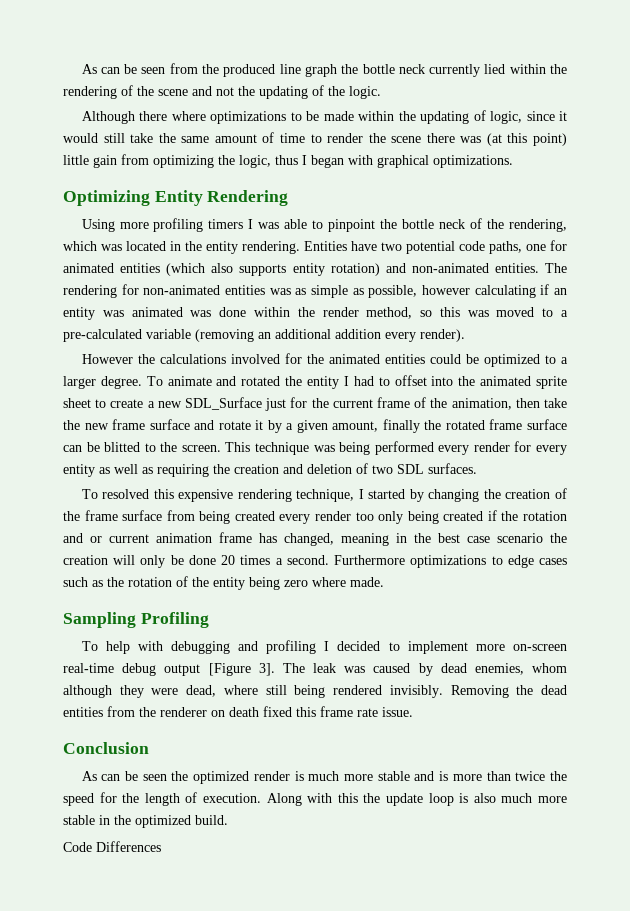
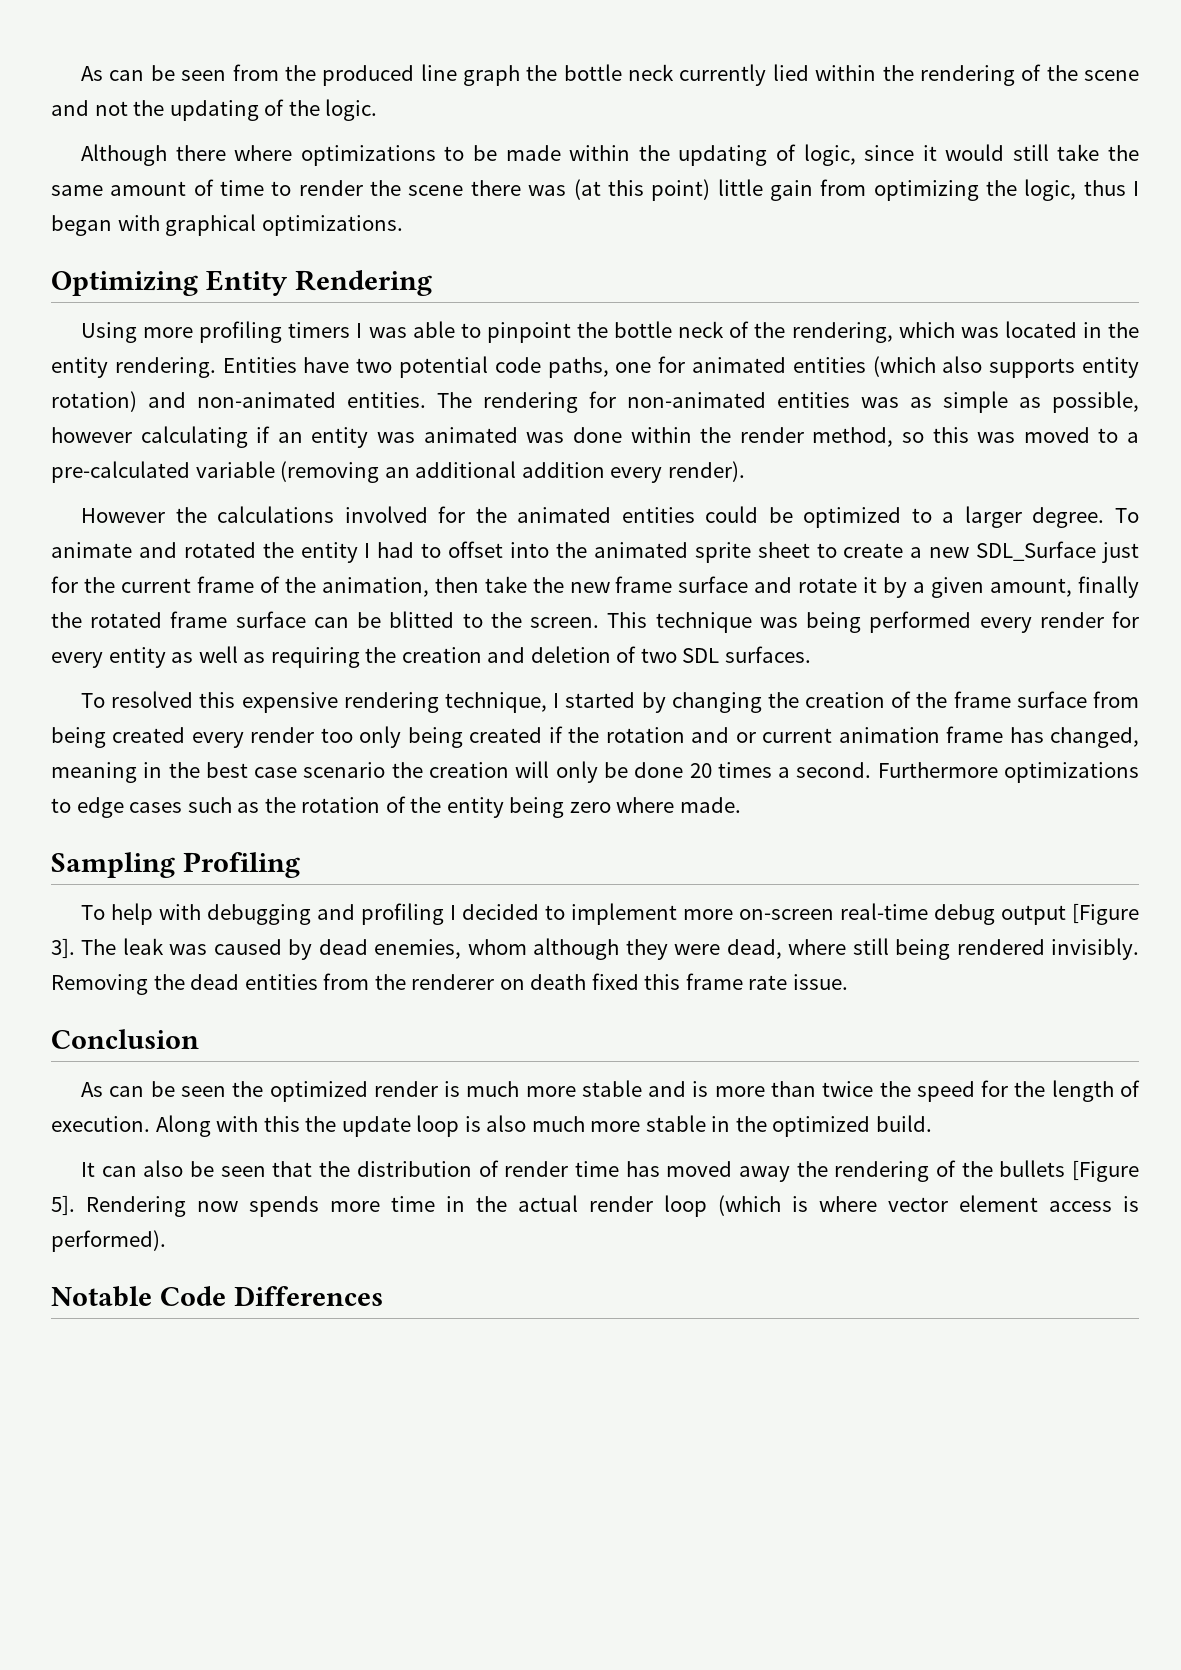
(228, 820) none -> [81,1160,1140,1182] [51,1195,1139,1217] [51,1230,166,1252] [51,1286,152,1307] It can also be seen that the distribution of render time has moved away the rendering of the bullets [Figure 5]. Rendering now spends more time in the actual render loop (which is where vector element access is performed). // Notable

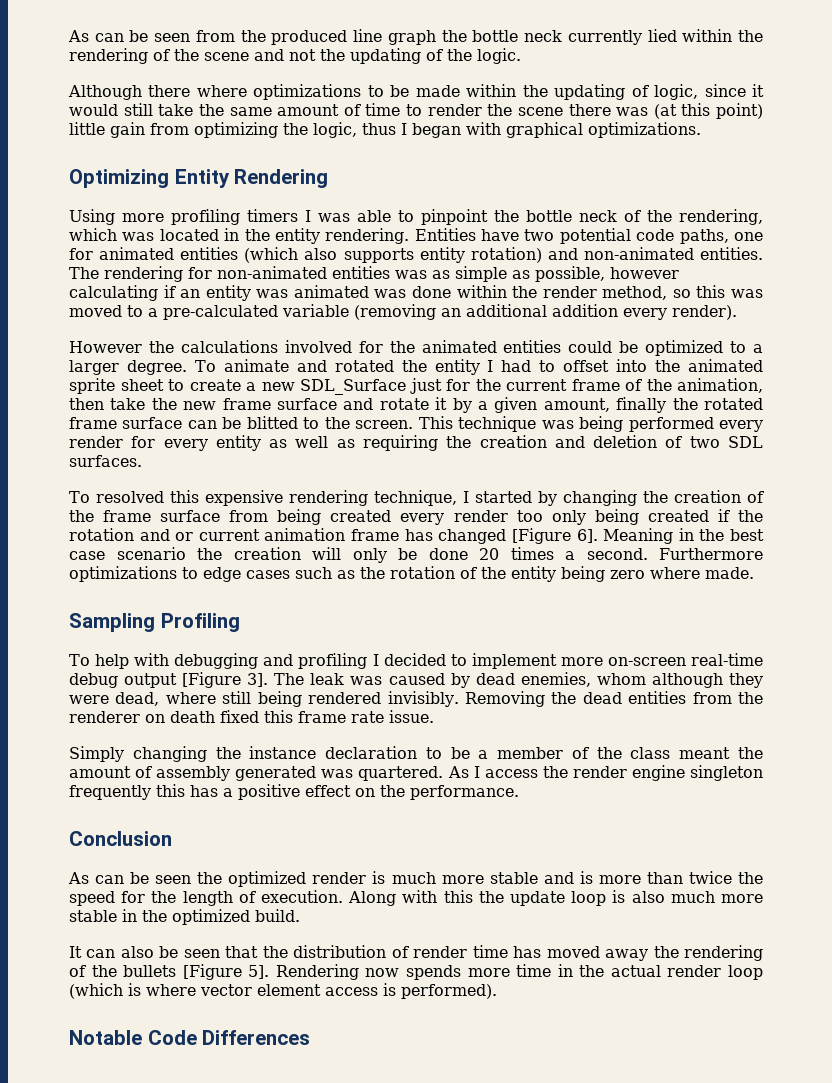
[1050,727,1140,748] [51,762,137,783] changed, meaning -> [438,528,674,544] changed [Figure 6]. Meaning
(848, 982) none -> [69,746,763,762] [69,765,763,781] [69,784,519,800] // Simply changing the instance declaration to be a member of the class meant the amount of assembly generated was quartered. As I access the render engine singleton frequently this has a positive effect on the performance.

